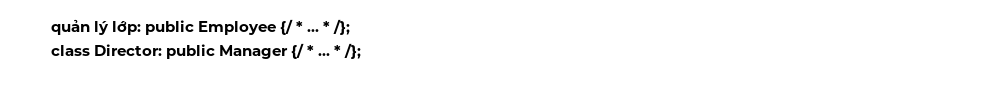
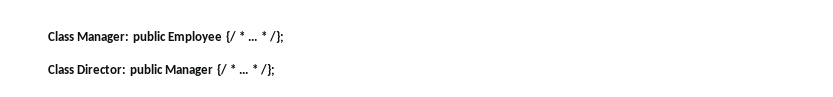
[51,19,142,35] quản lý lớp: -> [48,31,130,43] Class Manager:
[51,45,90,56] class -> [48,64,74,74] Class

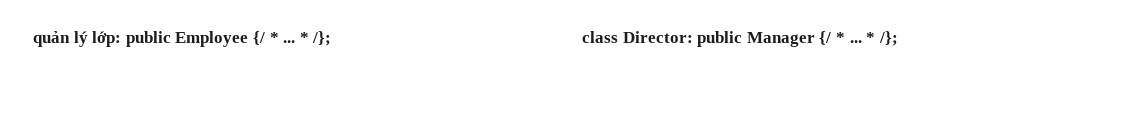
[48,31,130,43] Class Manager: -> [33,31,122,47] quản lý lớp:
[48,64,74,74] Class -> [582,31,618,43] class

